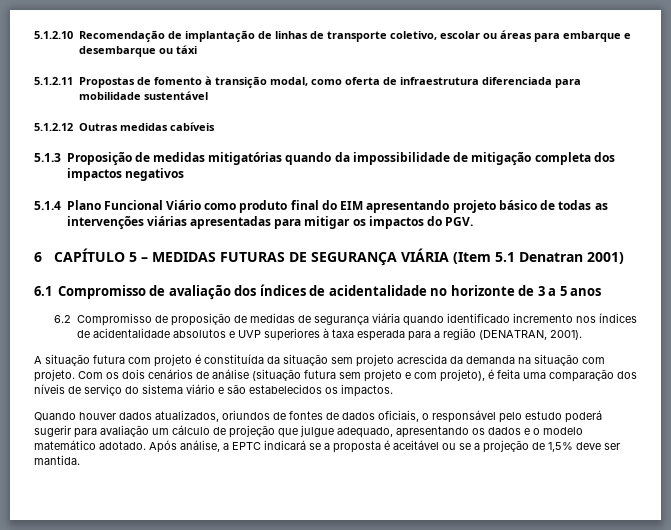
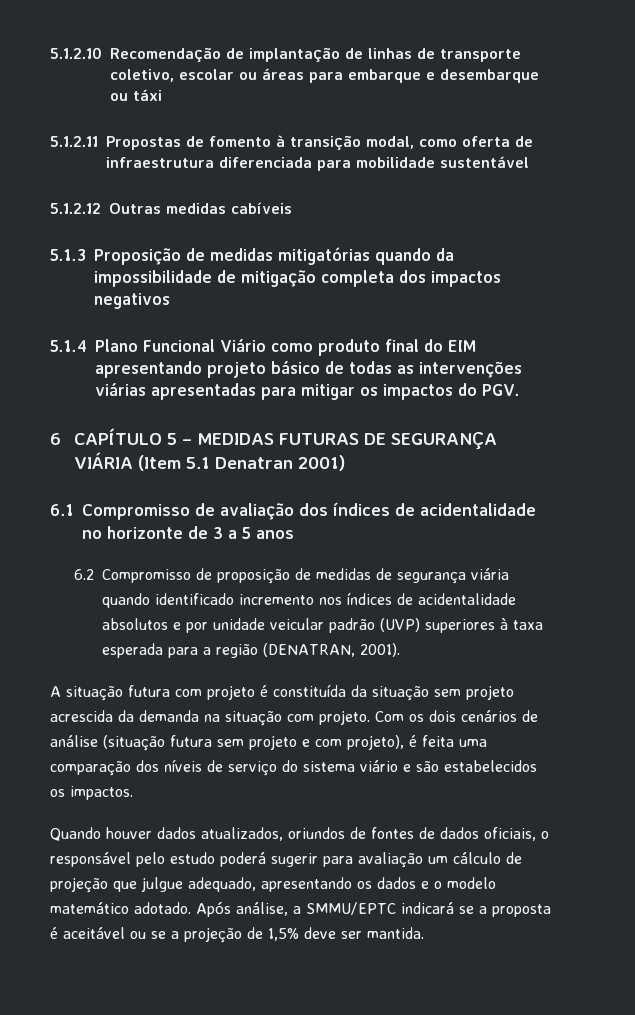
[237,330,261,338] UVP -> [185,618,420,633] por unidade veicular padrão (UVP)
[232,442,261,450] EPTC -> [306,902,396,915] SMMU/EPTC

